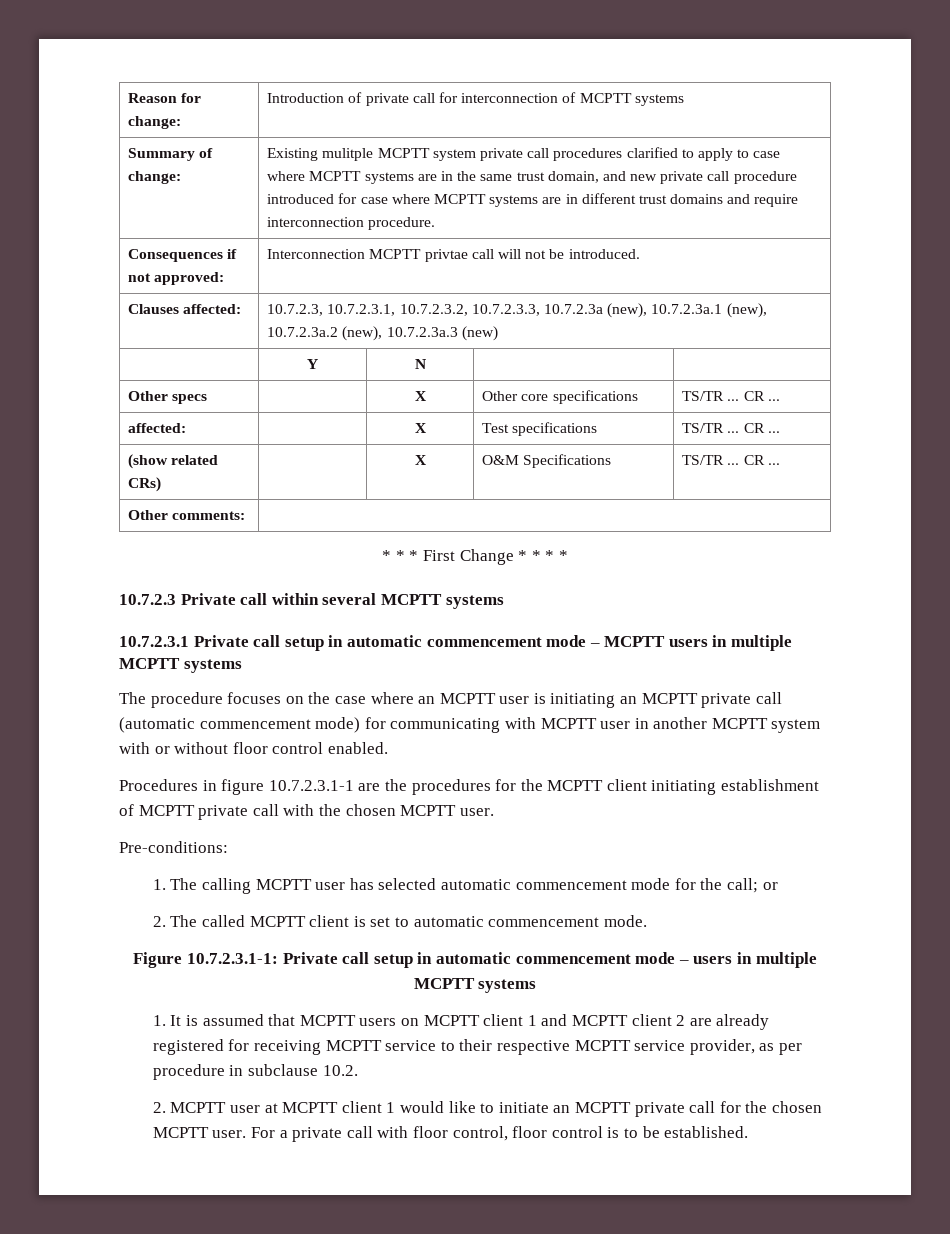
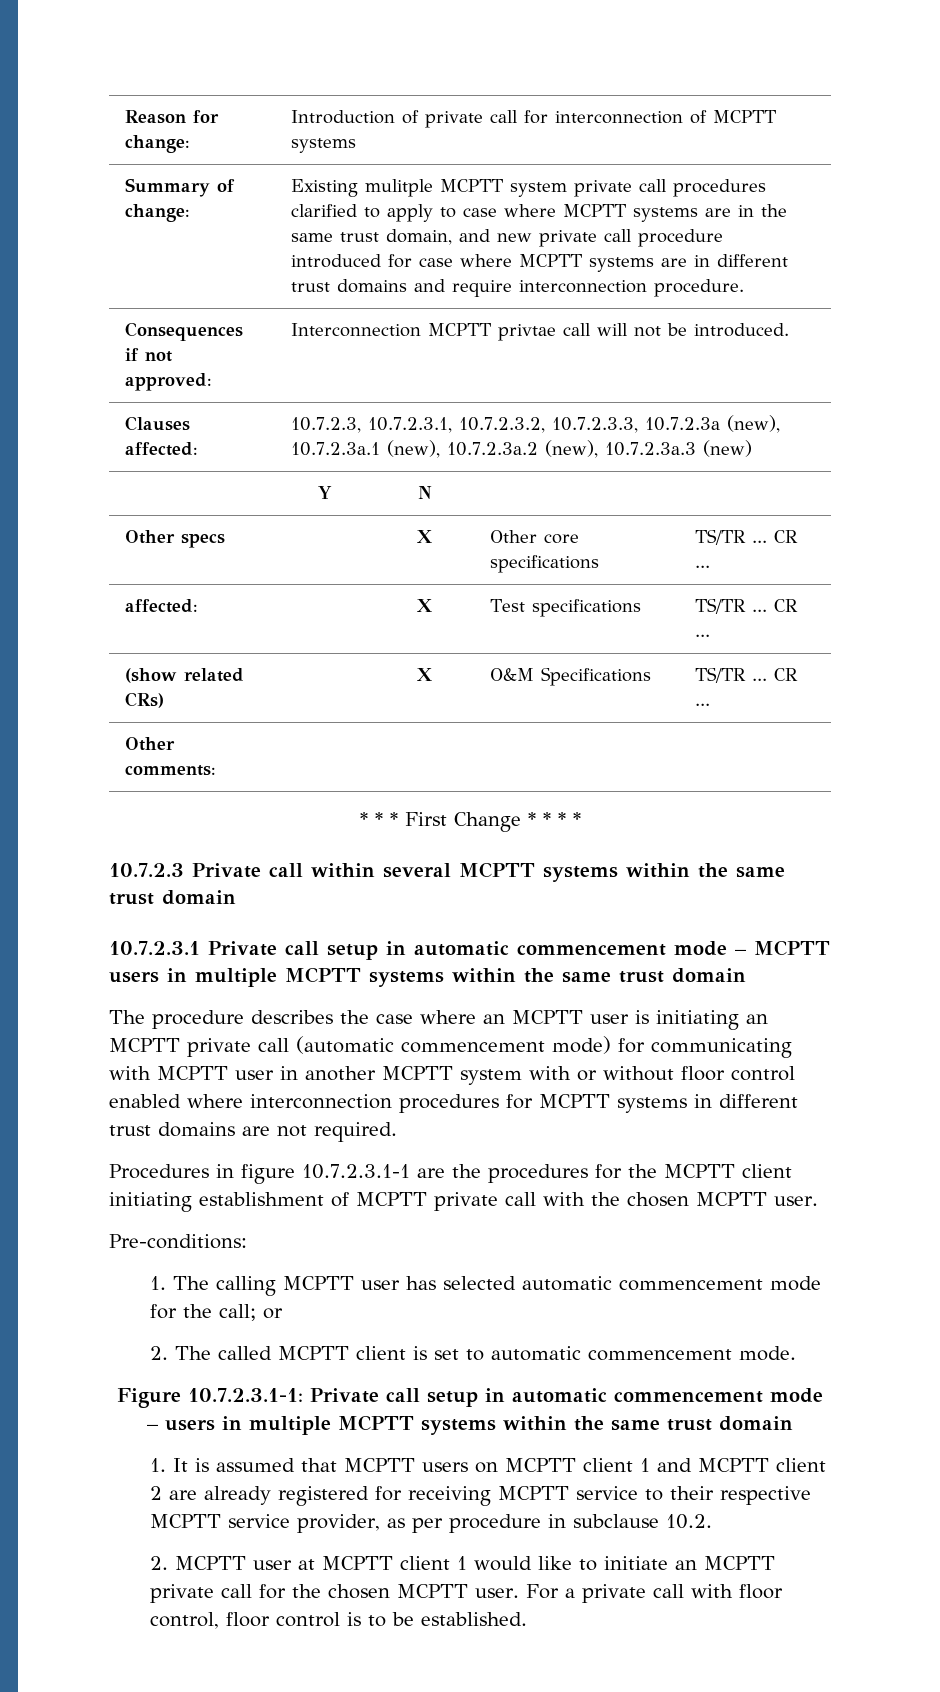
(504, 602) none -> [626,863,785,878] [109,890,236,905] within the same trust domain
(242, 666) none -> [452,968,746,983] within the same trust domain
[227,692,304,704] focuses on -> [251,1010,333,1024] describes
[327,742,388,754] enabled. -> [109,1094,798,1113] [109,1122,397,1142] enabled where interconnection procedures for MCPTT systems in different trust domains are not required.
(537, 986) none -> [503,1416,793,1431] within the same trust domain

